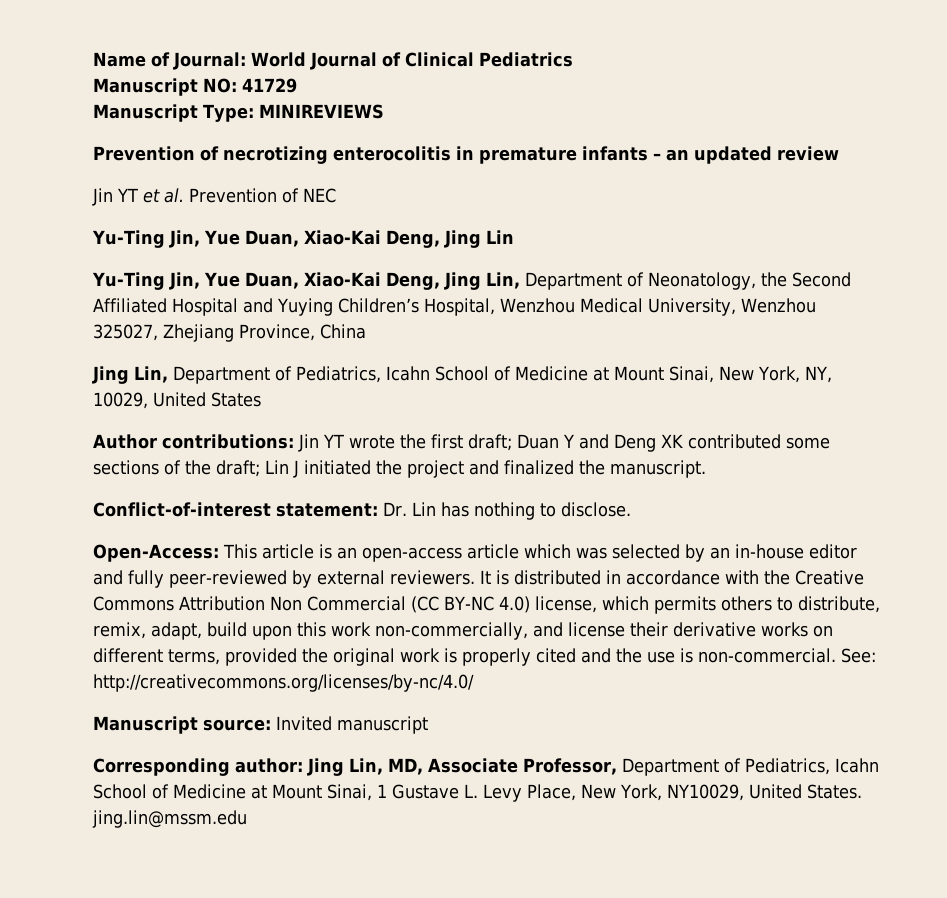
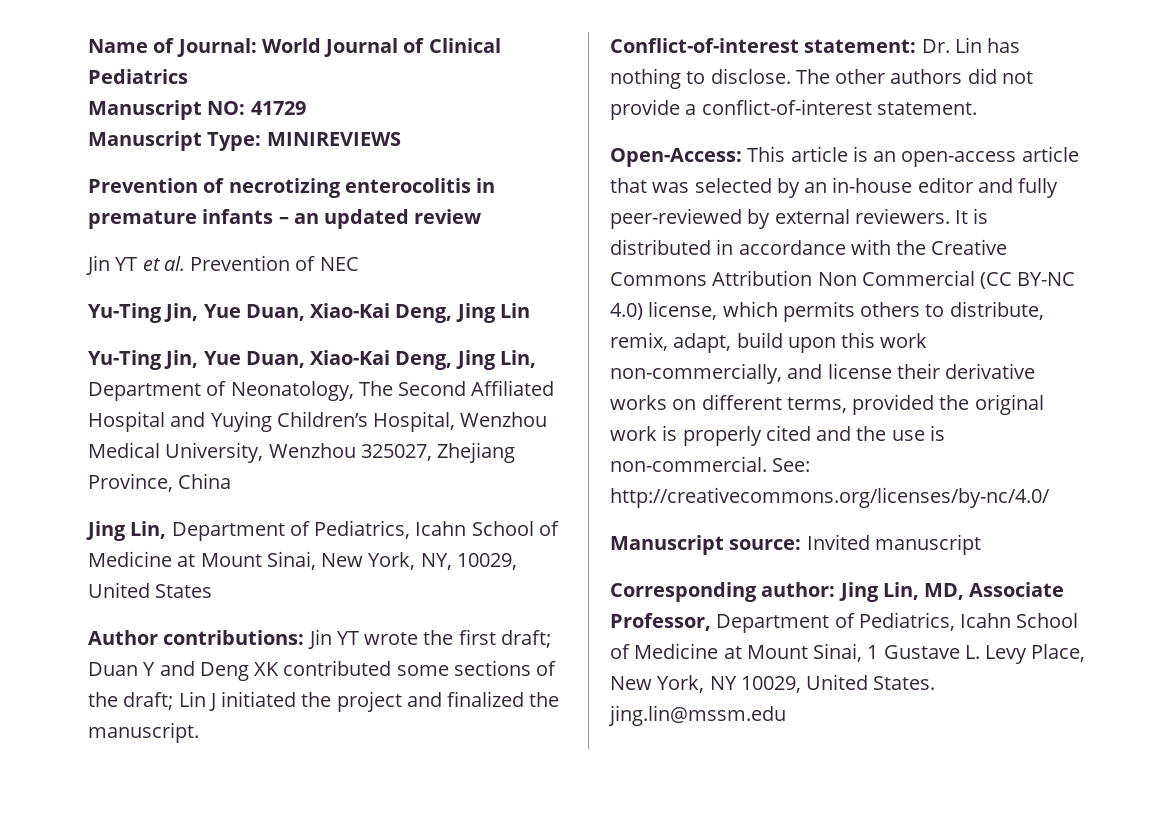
[760,272,787,287] the -> [358,381,393,396] The
(631, 509) none -> [795,68,1033,84] [610,99,977,120] The other authors did not provide a conflict-of-interest statement.
[524,544,571,559] which -> [610,178,647,193] that
[666,784,744,801] NY10029, -> [709,676,801,693] NY 10029,

